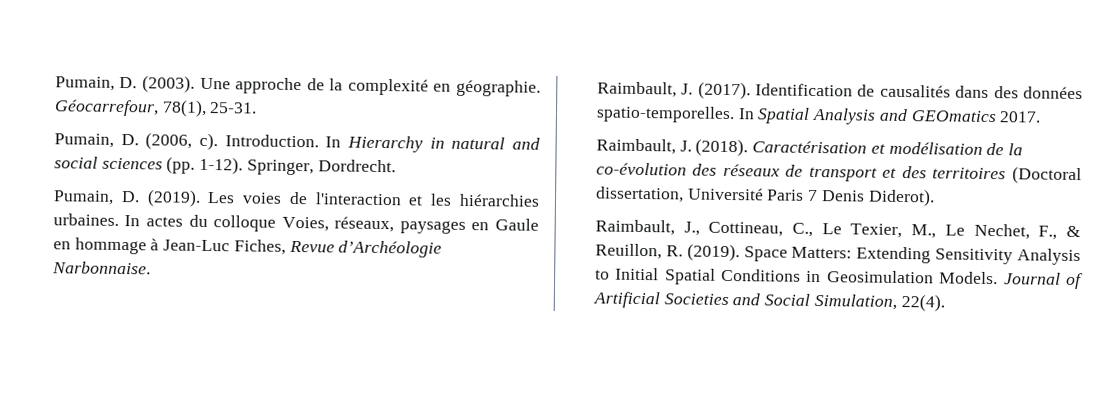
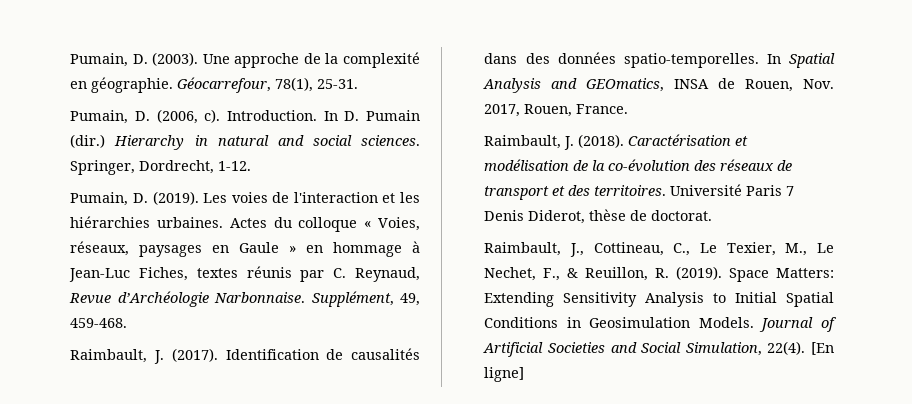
(342, 142) none -> [344,110,420,121] [70,134,106,148] D. Pumain (dir.)
[101,156,396,176] sciences (pp. 1-12). Springer, Dordrecht. -> [361,135,420,146] [70,160,252,175] sciences. Springer, Dordrecht, 1-12.
[124,215,184,227] In actes -> [229,218,267,228] Actes
(277, 223) none -> [364,221,372,228] «
(539, 224) none -> [289,246,297,253] »
(286, 247) none -> [196,266,420,282] textes réunis par C. Reynaud,
(151, 268) none -> [311,291,420,307] [70,318,128,328] Supplément, 49, 459-468.
[910,110,1042,123] GEOmatics 2017. -> [586,78,834,92] [484,104,629,117] GEOmatics, INSA de Rouen, Nov. 2017, Rouen, France.
[932,166,1082,185] [594,186,684,203] territoires (Doctoral dissertation, -> [594,185,667,196] territoires.
[867,188,935,207] Diderot). -> [528,209,713,224] Diderot, thèse de doctorat.
(945, 302) none -> [811,342,834,355] [484,367,525,382] [En ligne]

